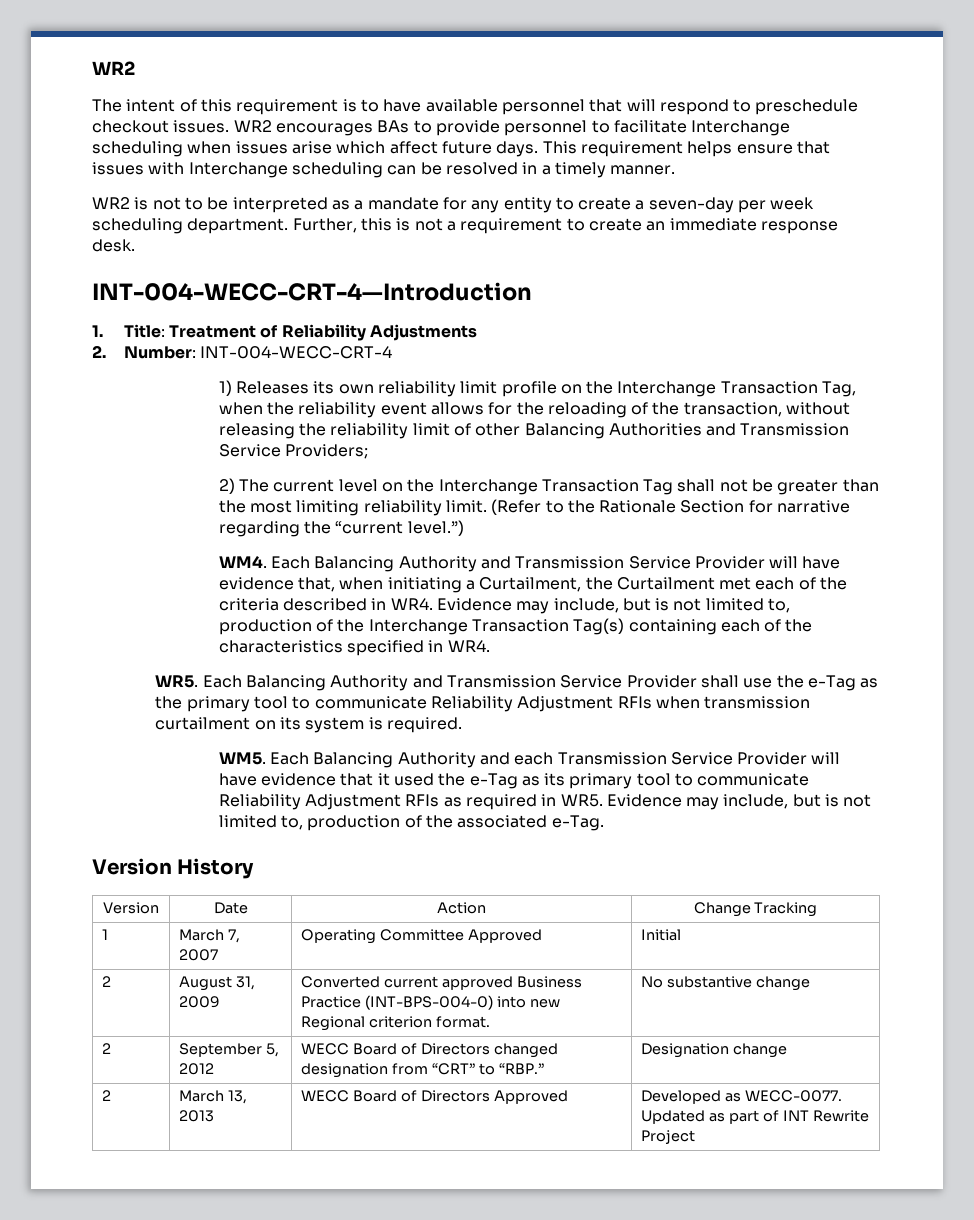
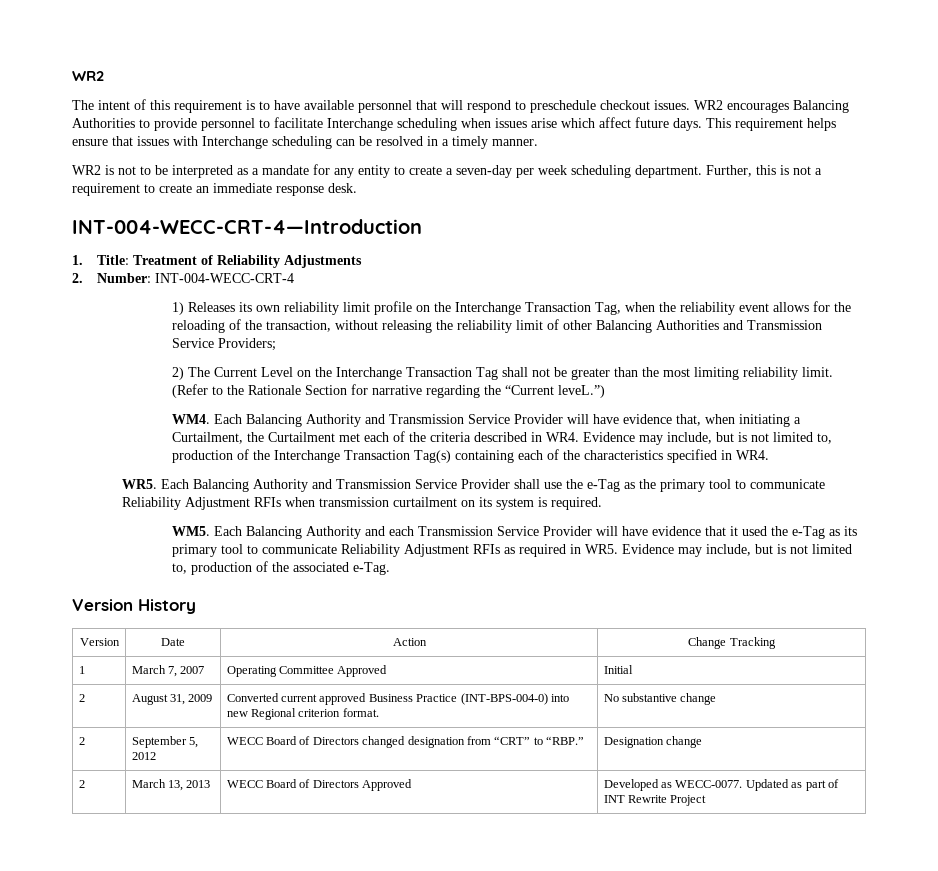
[377,120,410,133] BAs -> [793,100,849,113] [72,118,135,128] Balancing Authorities
[273,479,378,492] current level -> [213,367,293,377] Current Level
[335,520,464,536] “current level.”) -> [504,385,605,398] “Current leveL.”)

